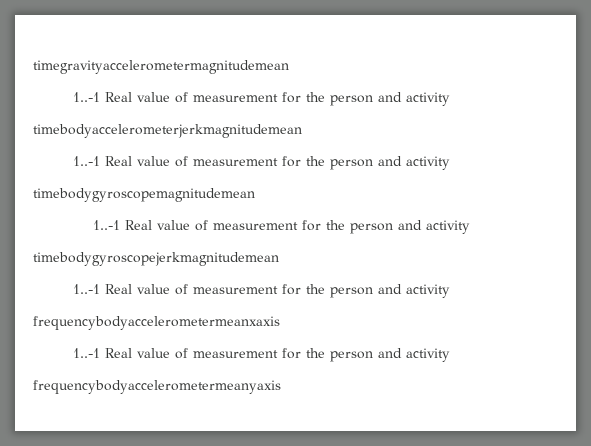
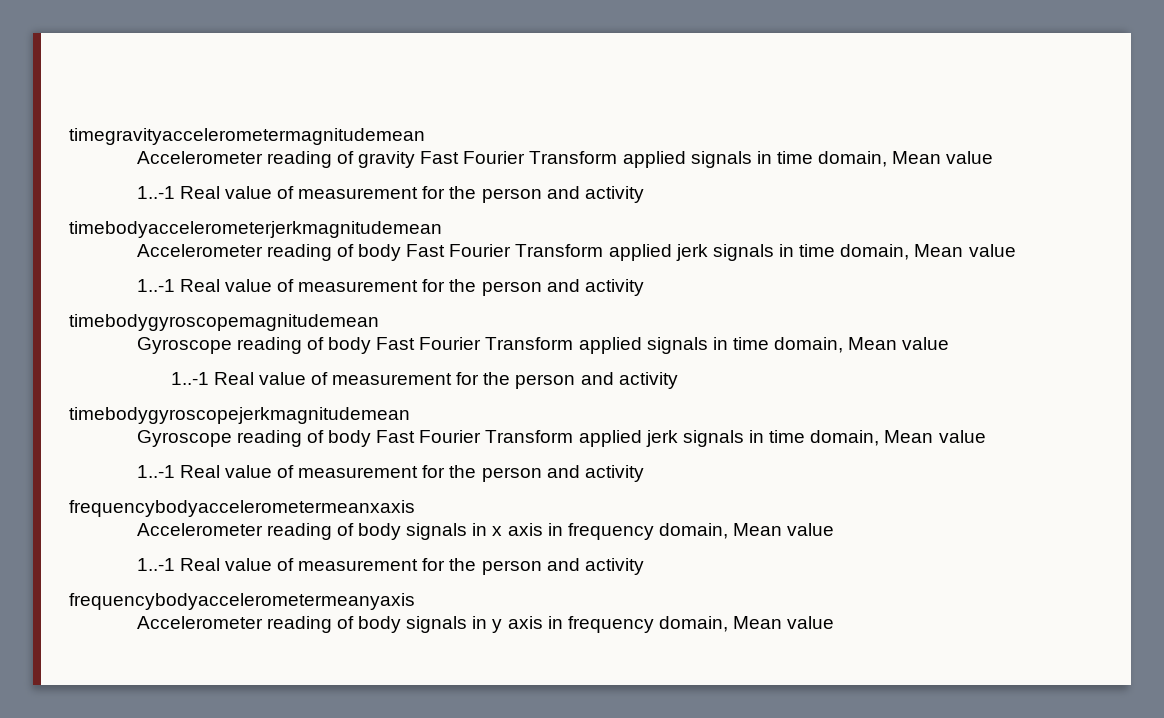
(289, 67) none -> [136,151,994,168] // Accelerometer reading of gravity Fast Fourier Transform applied signals in time domain, Mean value
(302, 131) none -> [136,244,1016,261] // Accelerometer reading of body Fast Fourier Transform applied jerk signals in time domain, Mean value
(255, 195) none -> [136,337,950,354] // Gyroscope reading of body Fast Fourier Transform applied signals in time domain, Mean value
(279, 259) none -> [136,430,986,447] // Gyroscope reading of body Fast Fourier Transform applied jerk signals in time domain, Mean value
(280, 323) none -> [136,523,835,540] // Accelerometer reading of body signals in x axis in frequency domain, Mean value
(281, 387) none -> [136,616,835,633] // Accelerometer reading of body signals in y axis in frequency domain, Mean value

